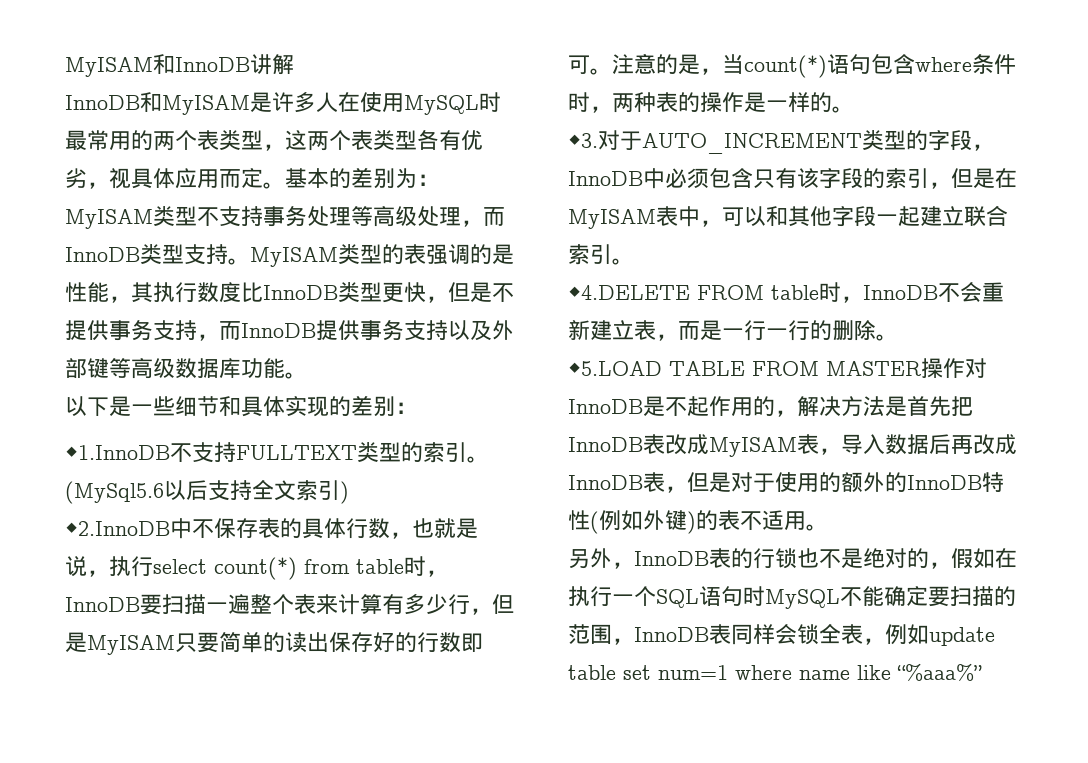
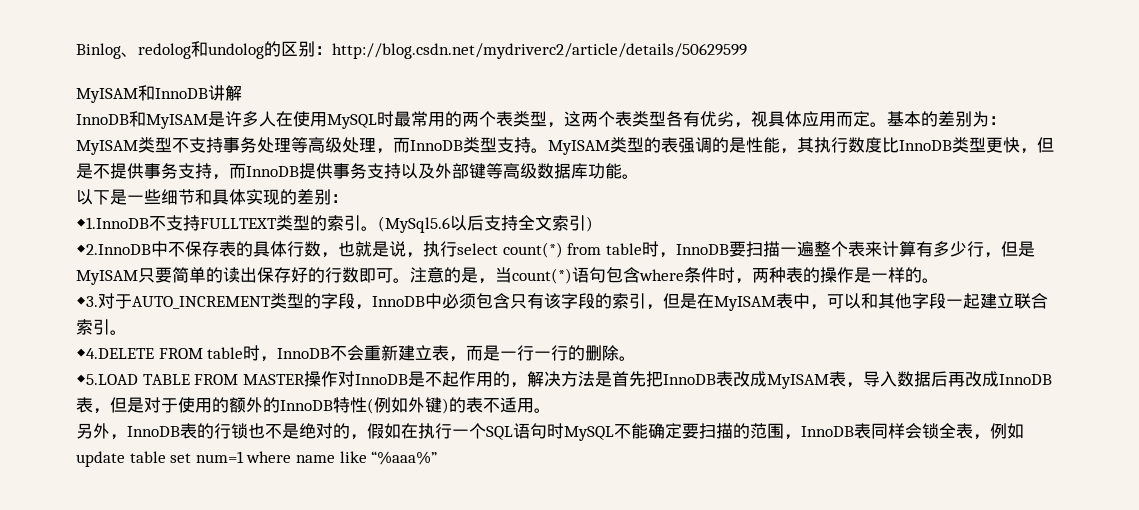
(65, 67) none -> [76,41,747,59] Binlog、redolog和undolog的区别：http://blog.csdn.net/mydriverc2/article/details/50629599 //

